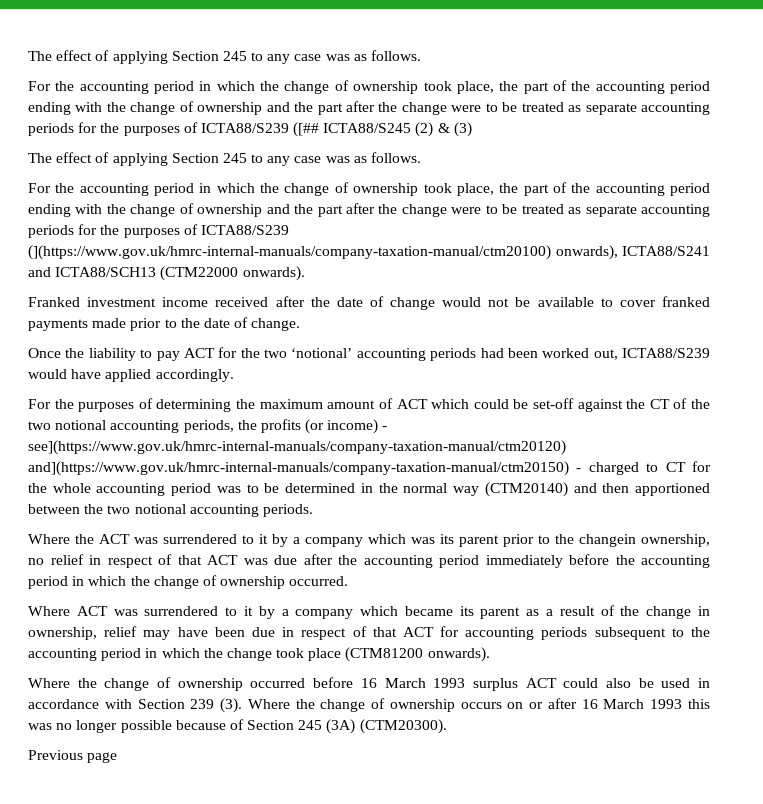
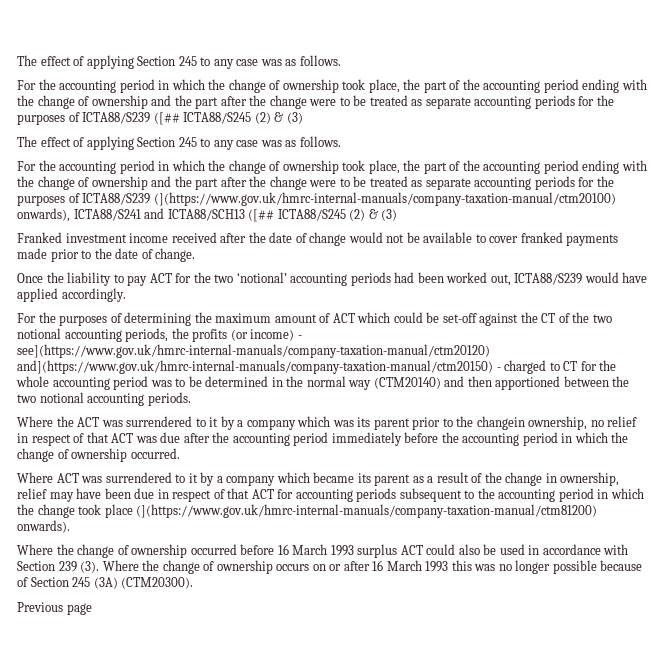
[160,266,305,281] (CTM22000 onwards). -> [248,209,398,222] ([## ICTA88/S245 (2) & (3)
[345,647,424,662] (CTM81200 -> [136,504,598,518] (](https://www.gov.uk/hmrc-internal-manuals/company-taxation-manual/ctm81200)

